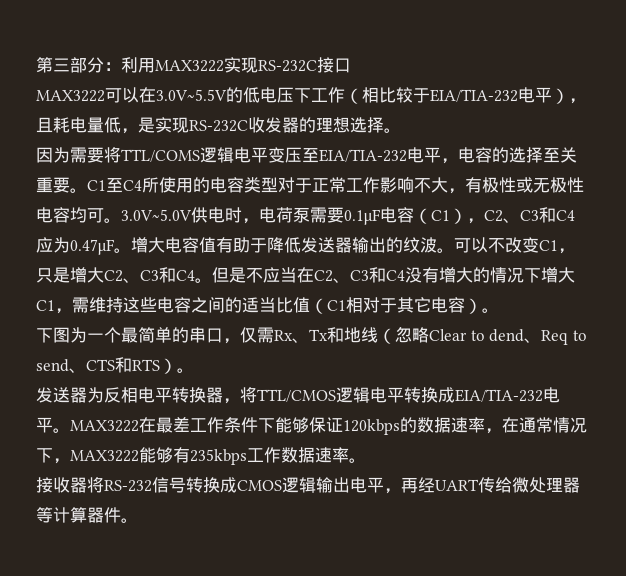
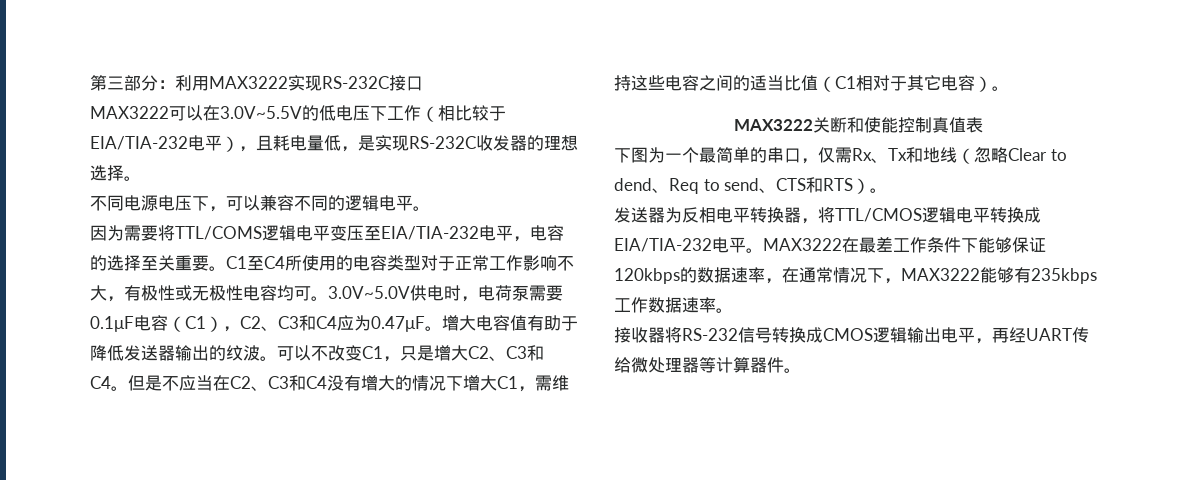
(401, 130) none -> [90,195,430,212] // 不同电源电压下，可以兼容不同的逻辑电平。
(499, 310) none -> [734,117,983,133] // MAX3222关断和使能控制真值表

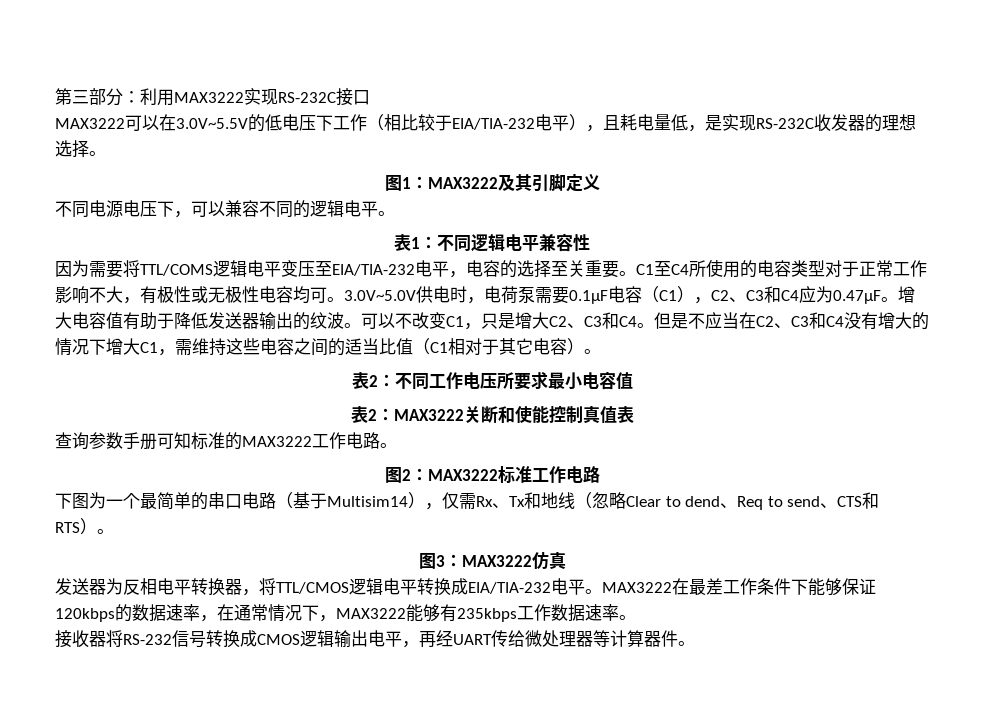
(141, 178) none -> [384,174,600,192] // 图1：MAX3222及其引脚定义
(430, 208) none -> [394,233,590,252] // 表1：不同逻辑电平兼容性
(1009, 88) none -> [351,371,633,390] [350,406,394,423] 表2：不同工作电压所要求最小电容值 // 表2：
(983, 125) none -> [55,432,397,450] [384,466,600,483] // 查询参数手册可知标准的MAX3222工作电路。 // 图2：MAX3222标准工作电路
(801, 155) none -> [242,492,425,509] 电路（基于Multisim14）
(888, 190) none -> [418,552,566,569] // 图3：MAX3222仿真

